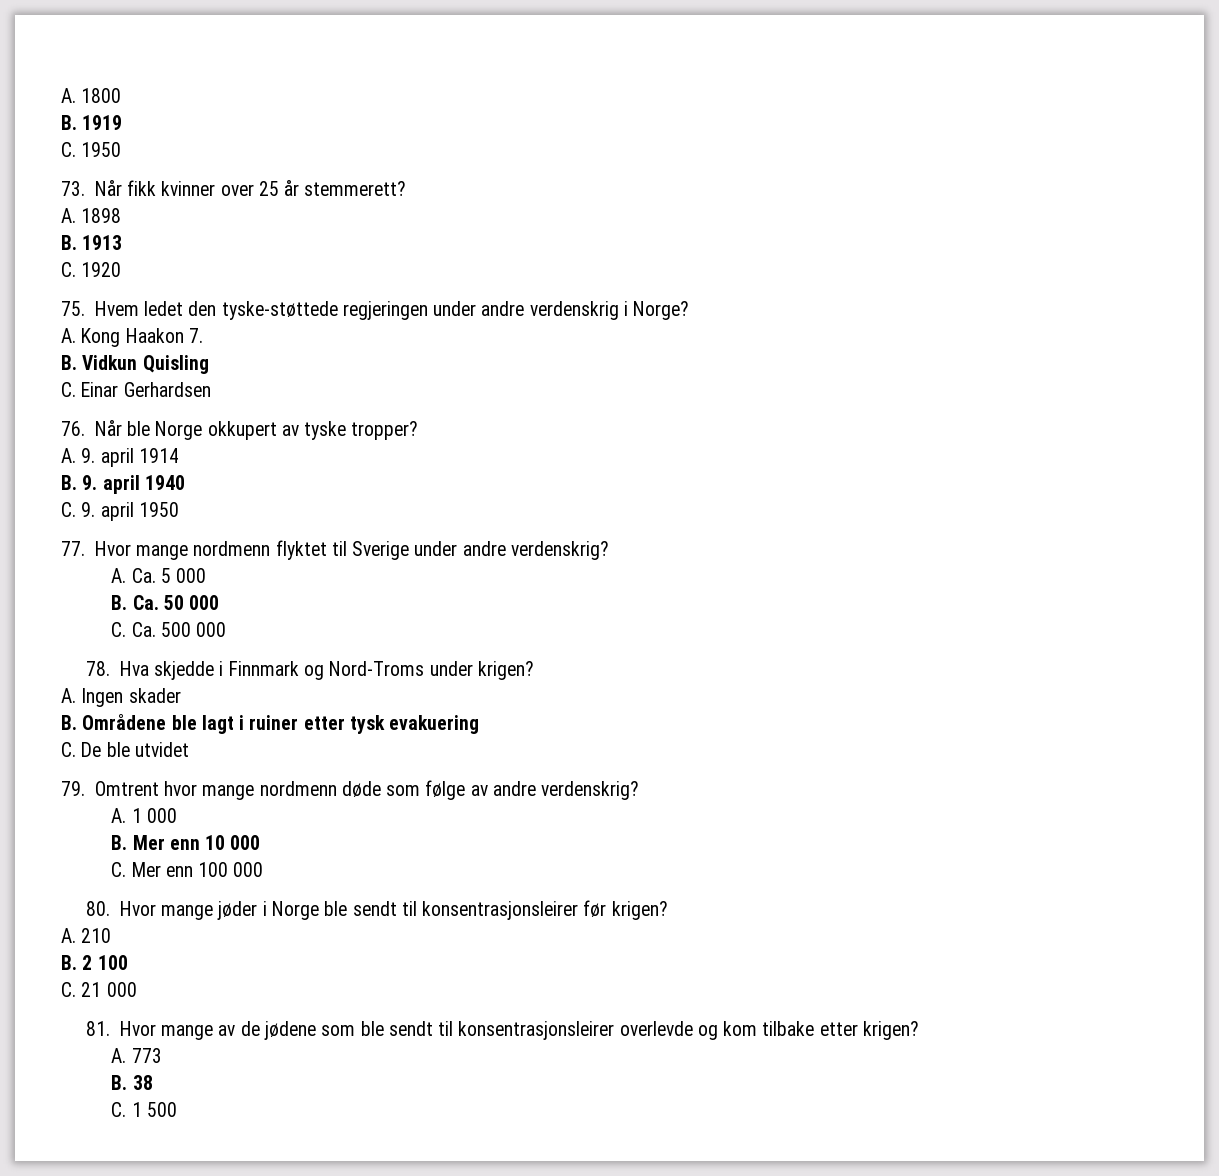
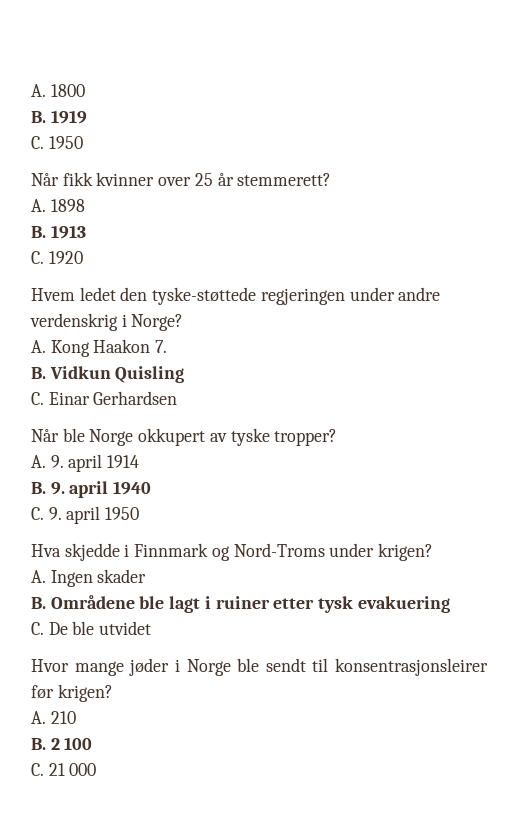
[61,181,85,196] 73. -> (83, 142) none
[61,301,85,316] 75. -> (83, 257) none
[61,421,85,436] 76. -> (178, 398) none
[61,540,609,560] [111,568,207,583] [111,595,220,610] [111,622,227,637] [86,661,111,676] 77. Hvor mange nordmenn flyktet til Sverige under andre verdenskrig? // A. Ca. 5 000 // B. Ca. 50 000 // C. Ca. 500 000 // 78. -> (140, 513) none
[61,780,640,800] [111,808,177,823] [111,835,261,850] [111,862,264,877] [86,901,111,916] 79. Omtrent hvor mange nordmenn døde som følge av andre verdenskrig? // A. 1 000 // B. Mer enn 10 000 // C. Mer enn 100 000 // 80. -> (152, 628) none
[86,1021,919,1040] [111,1048,162,1063] [111,1075,153,1090] [111,1102,177,1117] // 81. Hvor mange av de jødene som ble sendt til konsentrasjonsleirer overlevde og kom tilbake etter krigen? // A. 773 // B. 38 // C. 1 500 -> (97, 769) none

